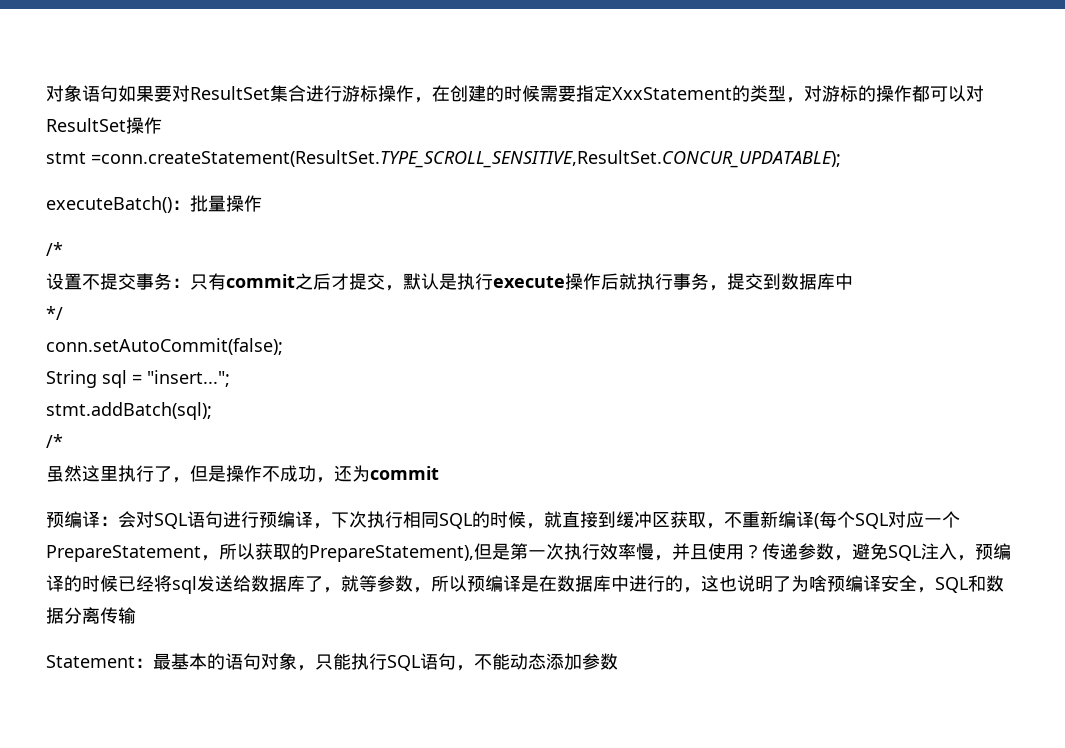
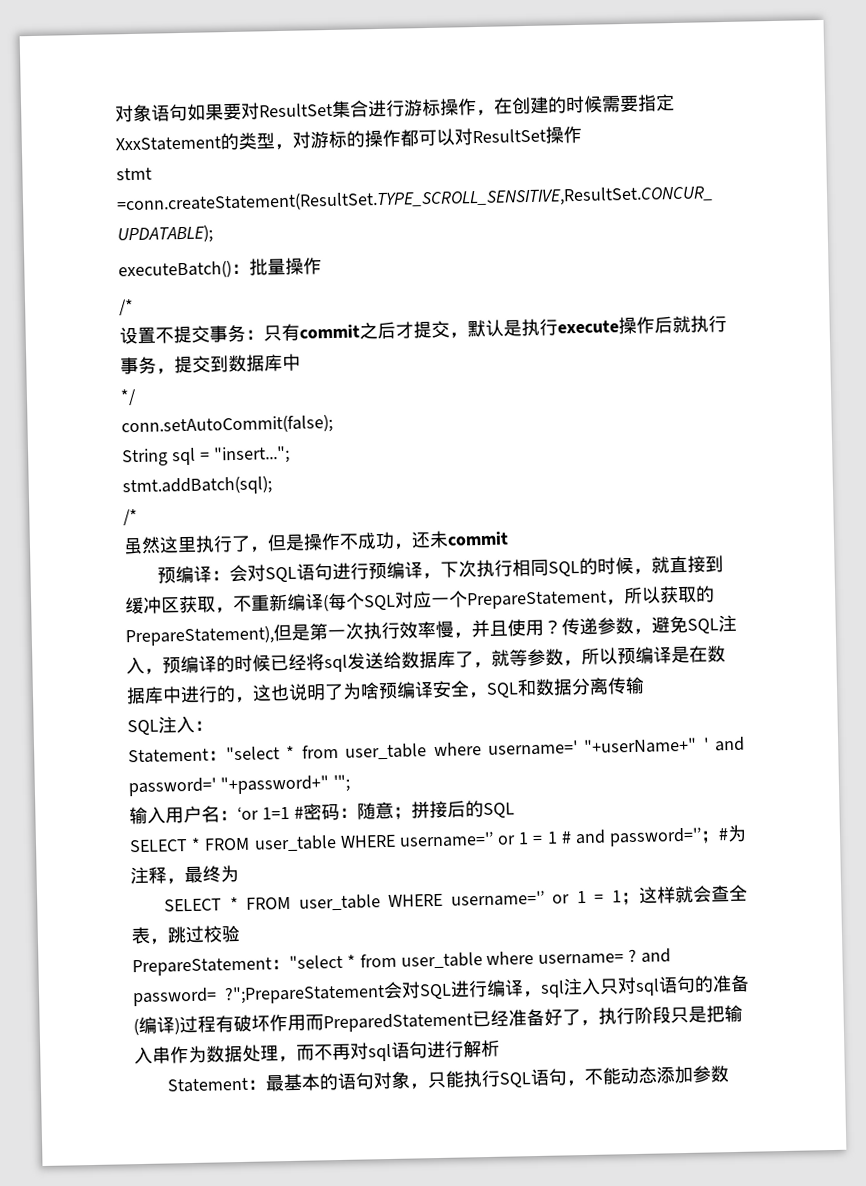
[352,465,370,482] 为 -> [429,530,449,549] 未
(136, 615) none -> [127,715,213,736] [128,736,745,764] [128,774,351,797] [129,800,515,825] [129,824,748,853] [130,864,239,885] [164,884,748,912] [131,924,241,945] [132,948,672,977] [132,974,750,1007] [133,1004,743,1036] [134,1039,500,1065] // SQL注入： // Statement："select * from user_table where username=' "+userName+" ' and password=' "+password+" '"; // 输入用户名：‘or 1=1 #密码：随意；拼接后的SQL // SELECT * FROM user_table WHERE username='’ or 1 = 1 # and password='’；#为注释，最终为 // SELECT * FROM user_table WHERE username='’ or 1 = 1；这样就会查全表，跳过校验 // PrepareStatement："select * from user_table where username= ? and password= ?";PrepareStatement会对SQL进行编译，sql注入只对sql语句的准备(编译)过程有破坏作用而PreparedStatement已经准备好了，执行阶段只是把输入串作为数据处理，而不再对sql语句进行解析

